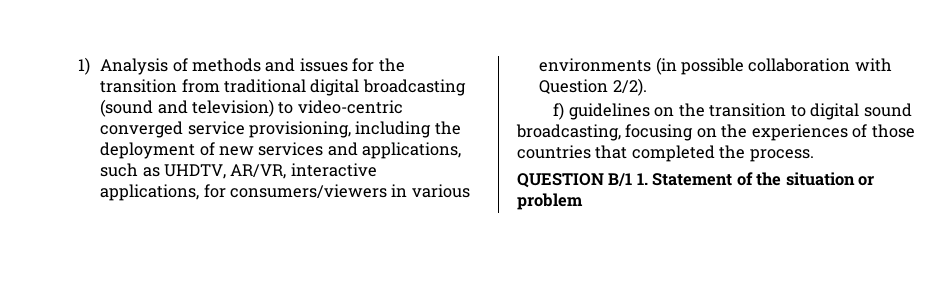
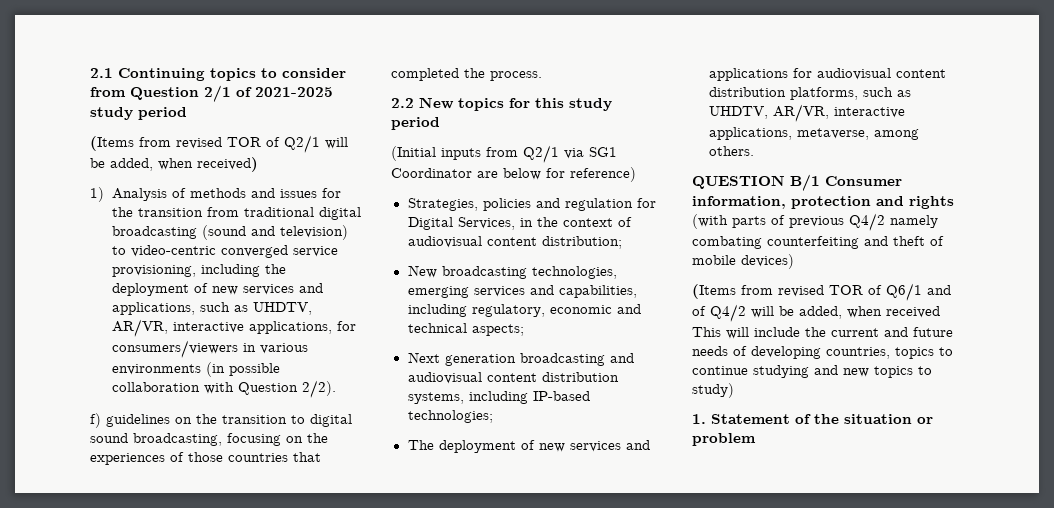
(78, 66) none -> [90,68,346,81] [90,85,333,102] [90,107,187,120] [90,135,348,153] [90,157,258,172] 2.1 Continuing topics to consider from Question 2/1 of 2021-2025 study period // (Items from revised TOR of Q2/1 will be added, when received) //
[517,173,633,188] QUESTION B/1 -> [391,97,612,111] [391,117,440,130] [391,145,617,163] [391,167,636,182] [407,198,656,211] [407,217,632,230] [407,236,622,249] [407,265,617,279] [407,285,637,298] [407,304,641,317] [407,323,524,336] [407,352,634,366] [407,372,619,384] [407,391,590,404] [407,410,493,423] [407,440,650,453] [708,68,946,81] [708,87,911,100] [708,104,905,122] [708,127,919,140] [708,146,754,156] [692,174,902,191] [692,196,954,209] [692,213,938,231] [692,236,944,249] [692,254,794,269] [692,283,951,301] [692,304,940,322] [692,327,953,339] [692,346,953,359] [692,365,932,378] [692,383,734,398] 2.2 New topics for this study period // (Initial inputs from Q2/1 via SG1 Coordinator are below for reference) // Strategies, policies and regulation for Digital Services, in the context of audiovisual content distribution; // New broadcasting technologies, emerging services and capabilities, including regulatory, economic and technical aspects; // Next generation broadcasting and audiovisual content distribution systems, including IP-based technologies; // The deployment of new services and applications for audiovisual content distribution platforms, such as UHDTV, AR/VR, interactive applications, metaverse, among others. // QUESTION B/1 Consumer information, protection and rights (with parts of previous Q4/2 namely combating counterfeiting and theft of mobile devices) // (Items from revised TOR of Q6/1 and of Q4/2 will be added, when received This will include the current and future needs of developing countries, topics to continue studying and new topics to study) //

